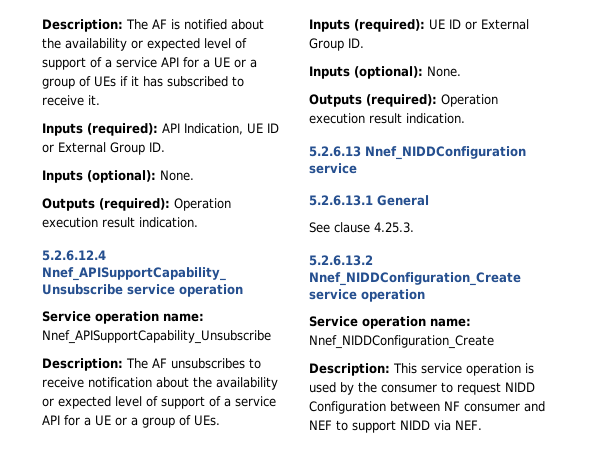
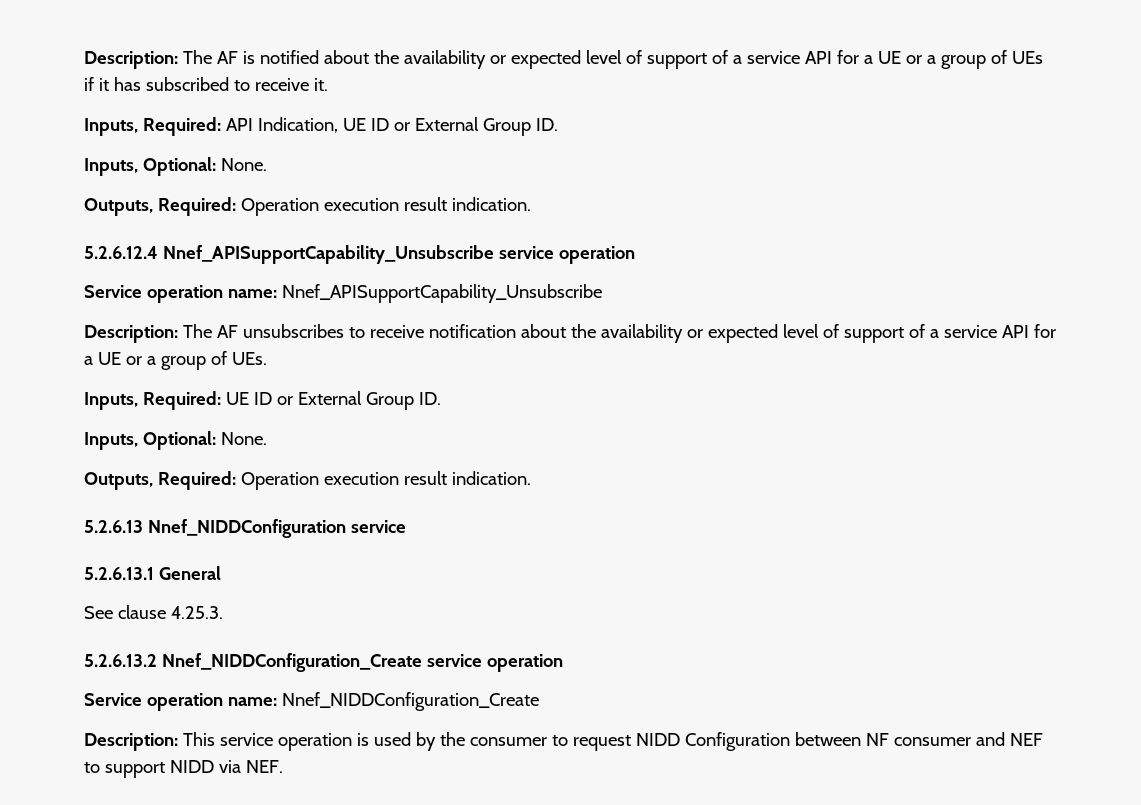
[42,123,158,136] Inputs (required): -> [84,117,221,136] Inputs, Required:
[42,170,194,183] [42,198,170,211] Inputs (optional): None. // Outputs (required): -> [84,157,267,176] [84,197,236,216] Inputs, Optional: None. // Outputs, Required:
[309,19,529,32] [309,38,364,51] [309,66,461,79] [309,94,437,107] Inputs (required): UE ID or External Group ID. // Inputs (optional): None. // Outputs (required): -> [84,391,441,410] [84,431,267,450] [84,471,236,490] Inputs, Required: UE ID or External Group ID. // Inputs, Optional: None. // Outputs, Required:

